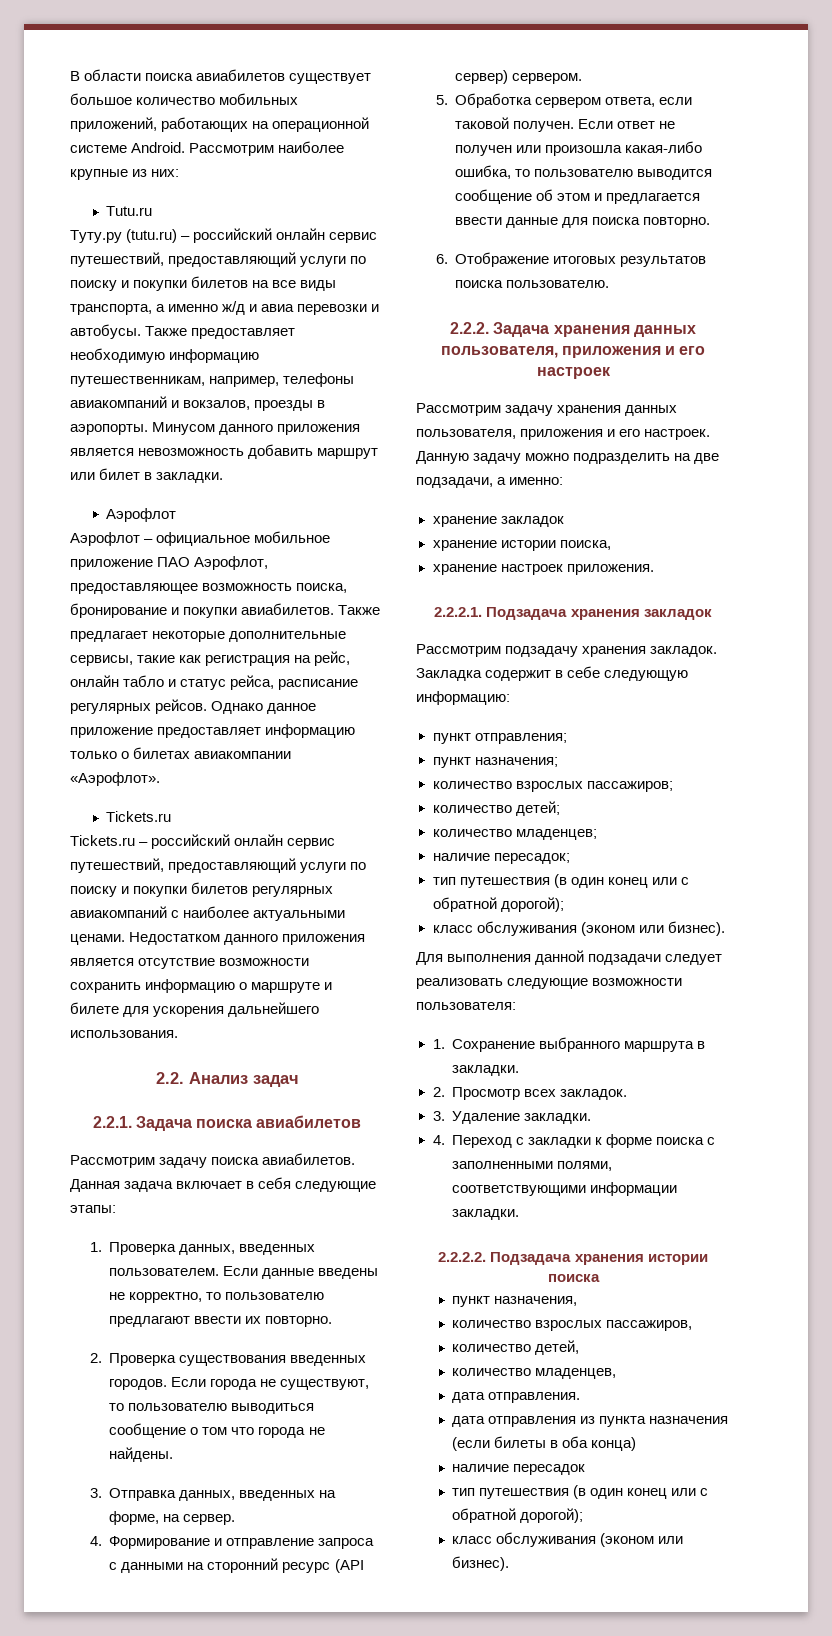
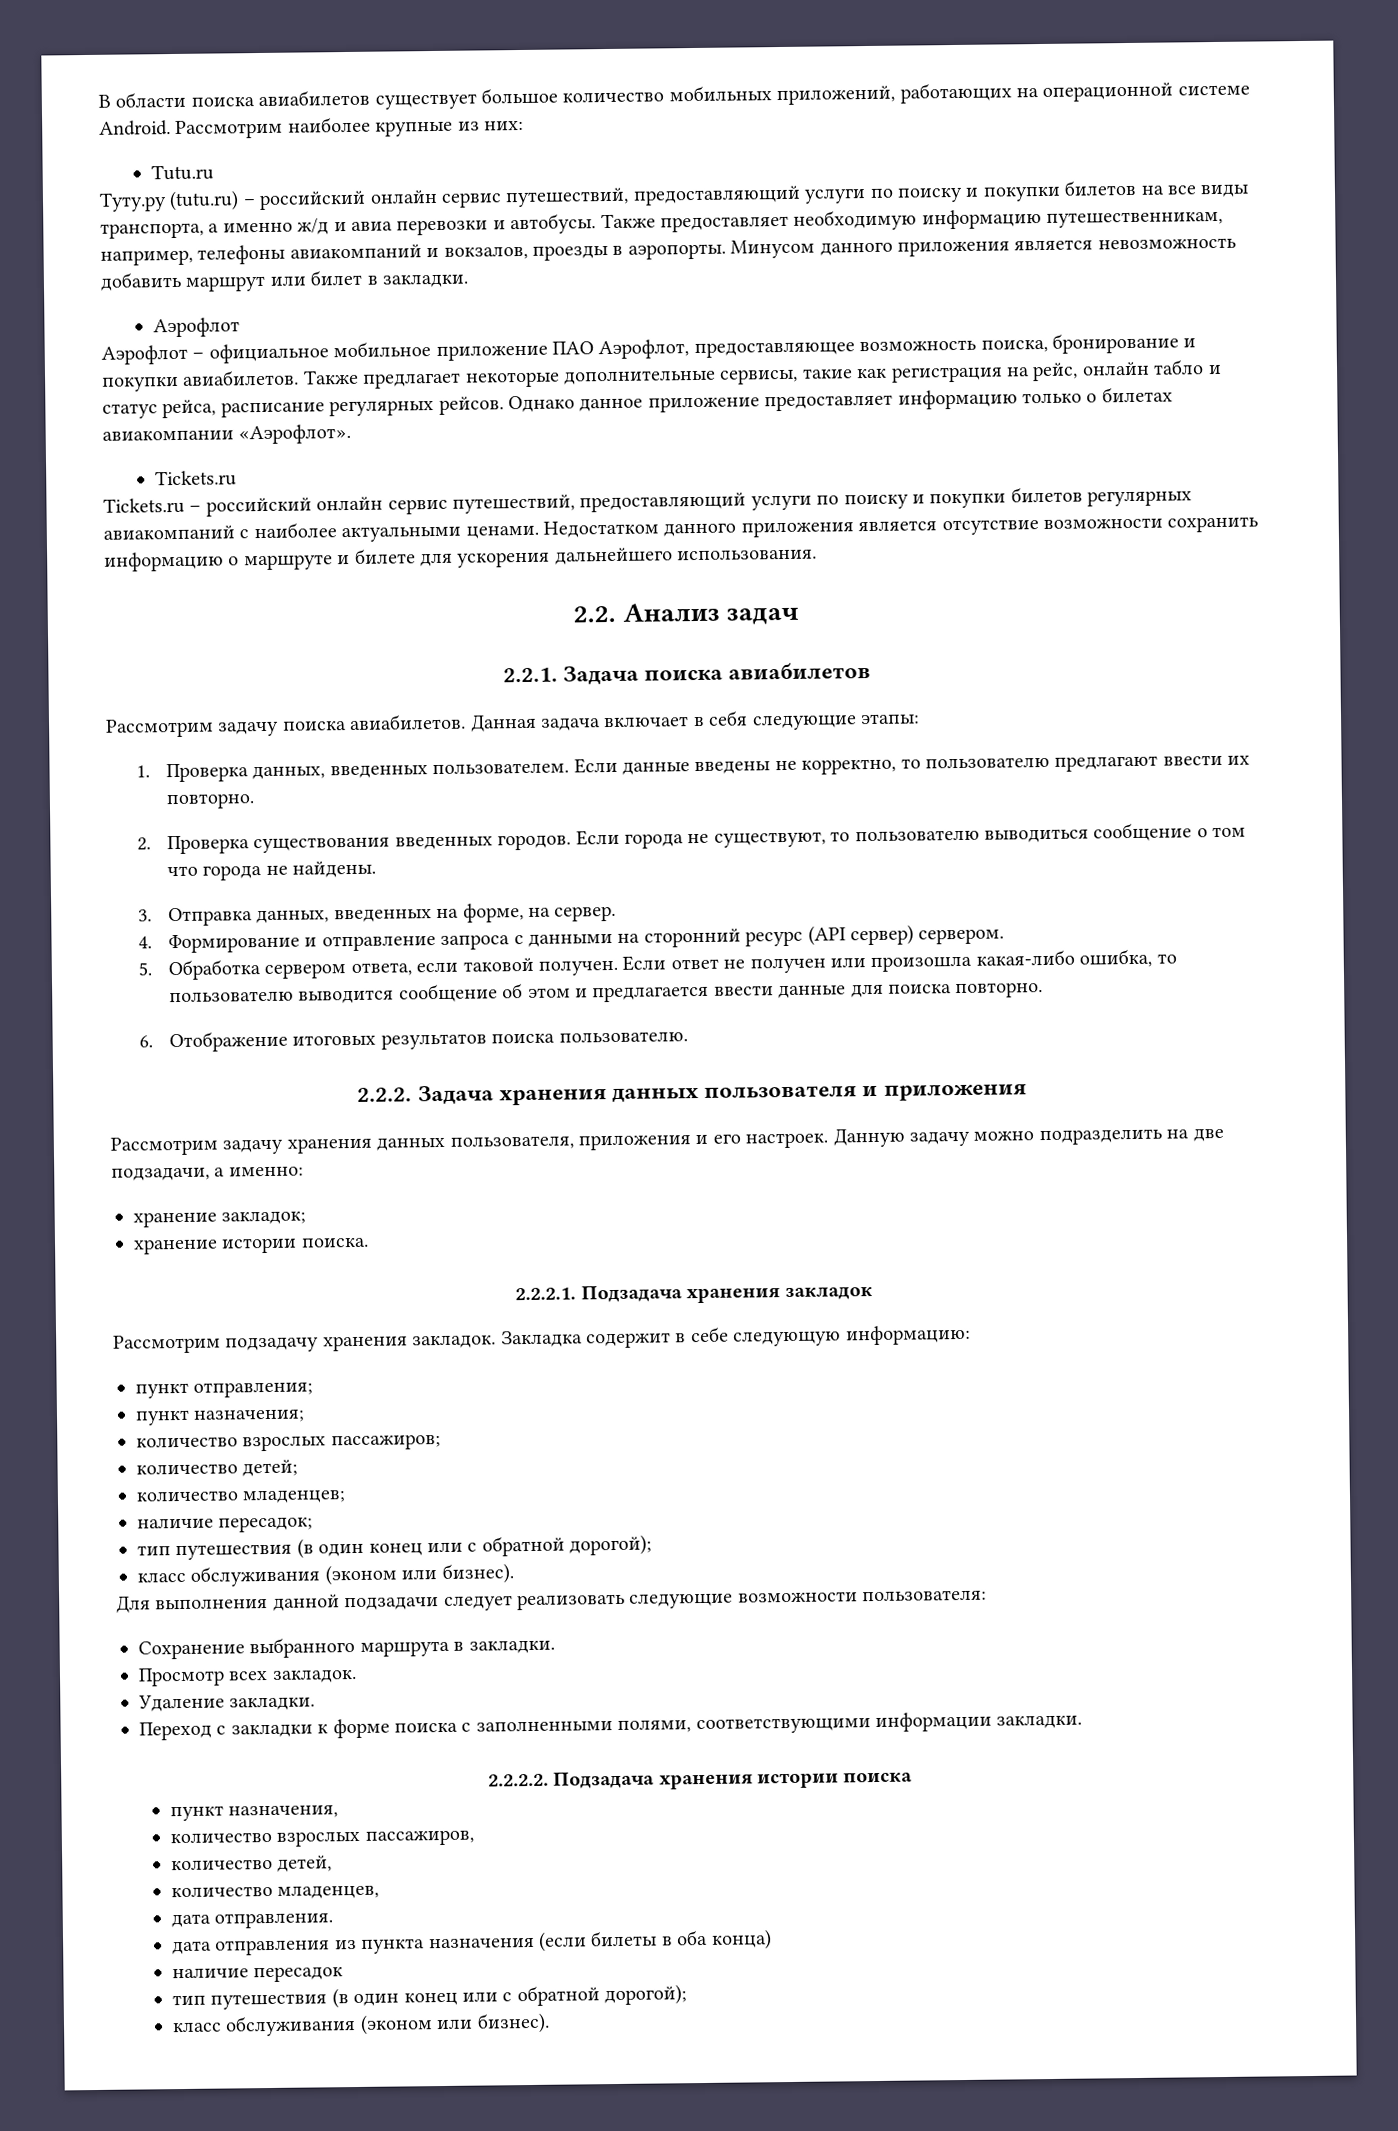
[440,346,706,358] [536,367,611,379] пользователя, приложения и его настроек -> [704,1083,1027,1101] пользователя и приложения
[500,516,564,527] закладок -> [221,1210,307,1225] закладок;
[559,540,611,550] [432,564,654,575] поиска, // хранение настроек приложения. -> [300,1237,369,1248] поиска.
[432,1039,445,1049] 1. -> (988, 1595) none
[432,1087,445,1097] 2. -> (555, 1646) none
[432,1111,445,1121] 3. -> (357, 1675) none
[432,1135,445,1145] 4. -> (316, 1703) none

